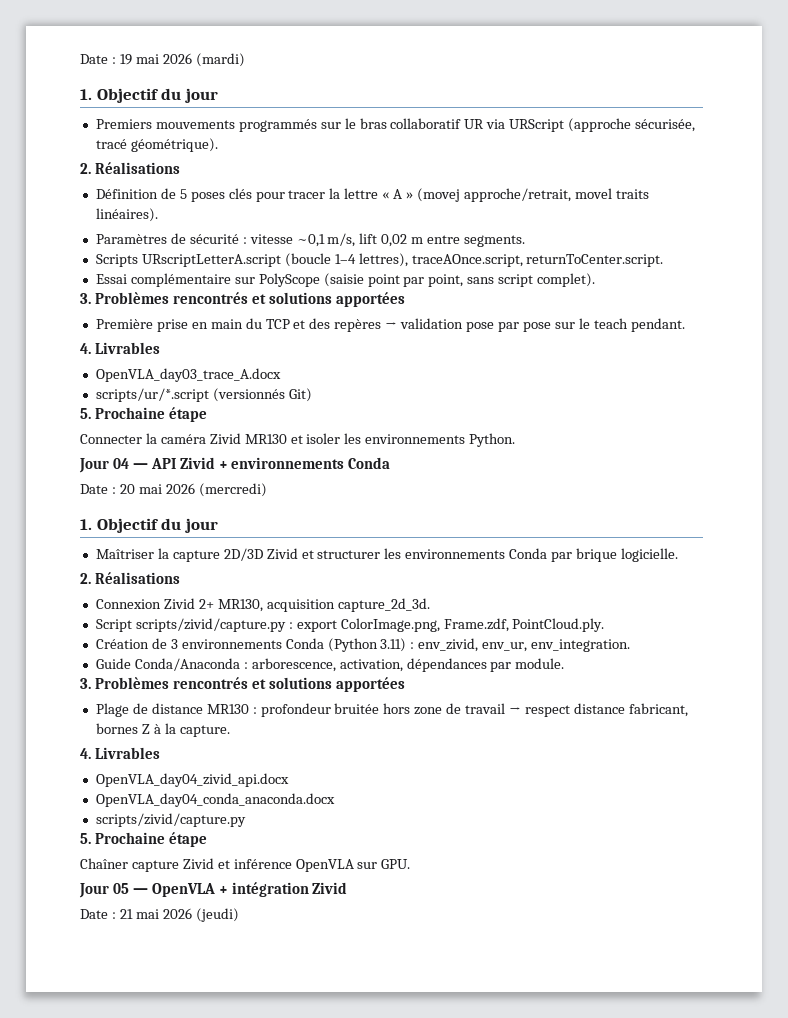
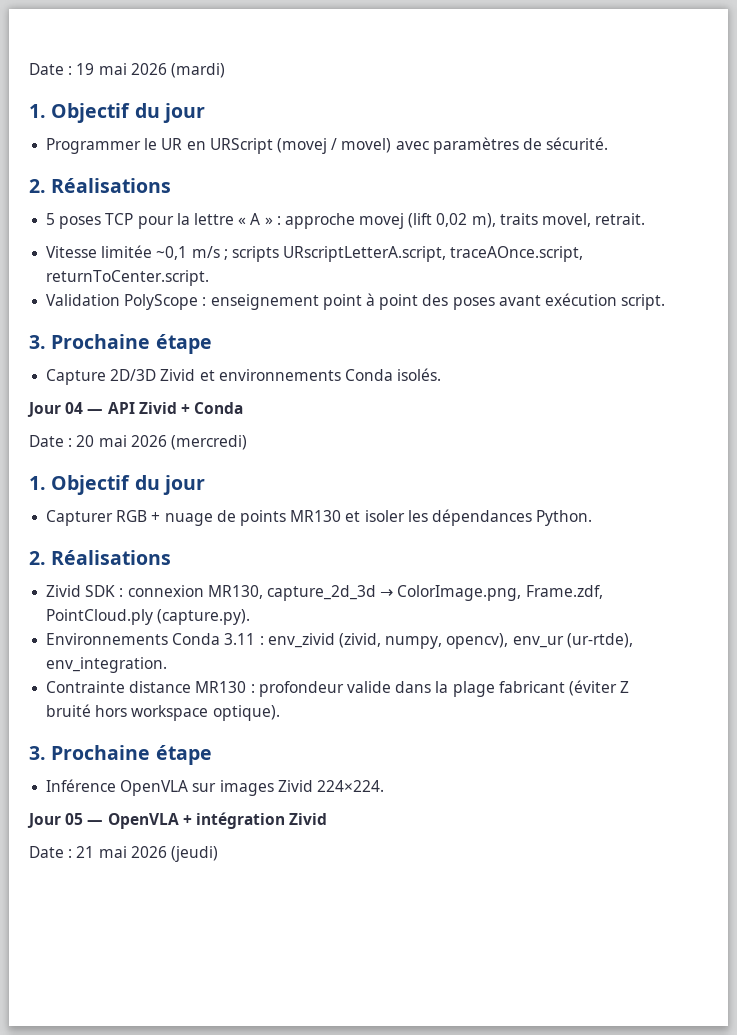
[95,118,696,132] [95,138,218,152] [80,162,180,174] [95,188,326,202] Premiers mouvements programmés sur le bras collaboratif UR via URScript (approche sécurisée, tracé géométrique). // 2. Réalisations // Définition de 5 poses clés pour tracer -> [46,137,609,154] [29,178,172,193] [46,213,174,229] Programmer le UR en URScript (movej / movel) avec paramètres de sécurité. // 2. Réalisations // 5 poses TCP pour
[416,188,649,202] [95,208,158,222] [95,233,526,247] [95,253,664,267] [95,273,596,287] [80,292,405,307] [95,318,685,332] [80,342,160,354] [95,368,281,382] [95,388,312,402] [80,407,207,422] [80,433,516,447] (movej approche/retrait, movel traits linéaires). // Paramètres de sécurité : vitesse ~0,1 m/s, lift 0,02 m entre segments. // Scripts URscriptLetterA.script (boucle 1–4 lettres), traceAOnce.script, returnToCenter.script. // Essai complémentaire sur PolyScope (saisie point par point, sans script complet). // 3. Problèmes rencontrés et solutions apportées // Première prise en main du TCP et des repères → validation pose par pose sur le teach pendant. // 4. Livrables // OpenVLA_day03_trace_A.docx // scripts/ur/*.script (versionnés Git) // 5. Prochaine étape // Connecter la caméra Zivid MR130 et isoler les environnements Python. -> [276,213,646,229] [46,245,584,262] [46,270,210,286] [46,293,666,310] [29,334,212,354] [46,368,442,385] : approche movej (lift 0,02 m), traits movel, retrait. // Vitesse limitée ~0,1 m/s ; scripts URscriptLetterA.script, traceAOnce.script, returnToCenter.script. // Validation PolyScope : enseignement point à point des poses avant exécution script. // 3. Prochaine étape // Capture 2D/3D Zivid et environnements Conda isolés.
[231,457,345,469] environnements -> (190, 409) none
[95,548,678,562] [80,572,180,584] [95,598,430,612] [95,618,605,632] [95,638,631,652] [95,658,565,672] [80,677,405,692] [95,703,688,717] [95,723,230,737] [80,747,160,759] [95,773,289,787] [95,793,335,807] [95,813,246,827] [80,832,207,847] [80,858,411,872] Maîtriser la capture 2D/3D Zivid et structurer les environnements Conda par brique logicielle. // 2. Réalisations // Connexion Zivid 2+ MR130, acquisition capture_2d_3d. // Script scripts/zivid/capture.py : export ColorImage.png, Frame.zdf, PointCloud.ply. // Création de 3 environnements Conda (Python 3.11) : env_zivid, env_ur, env_integration. // Guide Conda/Anaconda : arborescence, activation, dépendances par module. // 3. Problèmes rencontrés et solutions apportées // Plage de distance MR130 : profondeur bruitée hors zone de travail → respect distance fabricant, bornes Z à la capture. // 4. Livrables // OpenVLA_day04_zivid_api.docx // OpenVLA_day04_conda_anaconda.docx // scripts/zivid/capture.py // 5. Prochaine étape // Chaîner capture Zivid et inférence OpenVLA sur GPU. -> [46,509,593,526] [29,550,172,565] [46,585,603,601] [46,609,251,625] [46,633,633,649] [46,657,168,673] [46,680,630,697] [46,704,280,721] [29,745,212,765] [46,779,384,796] Capturer RGB + nuage de points MR130 et isoler les dépendances Python. // 2. Réalisations // Zivid SDK : connexion MR130, capture_2d_3d → ColorImage.png, Frame.zdf, PointCloud.ply (capture.py). // Environnements Conda 3.11 : env_zivid (zivid, numpy, opencv), env_ur (ur-rtde), env_integration. // Contrainte distance MR130 : profondeur valide dans la plage fabricant (éviter Z bruité hors workspace optique). // 3. Prochaine étape // Inférence OpenVLA sur images Zivid 224×224.

